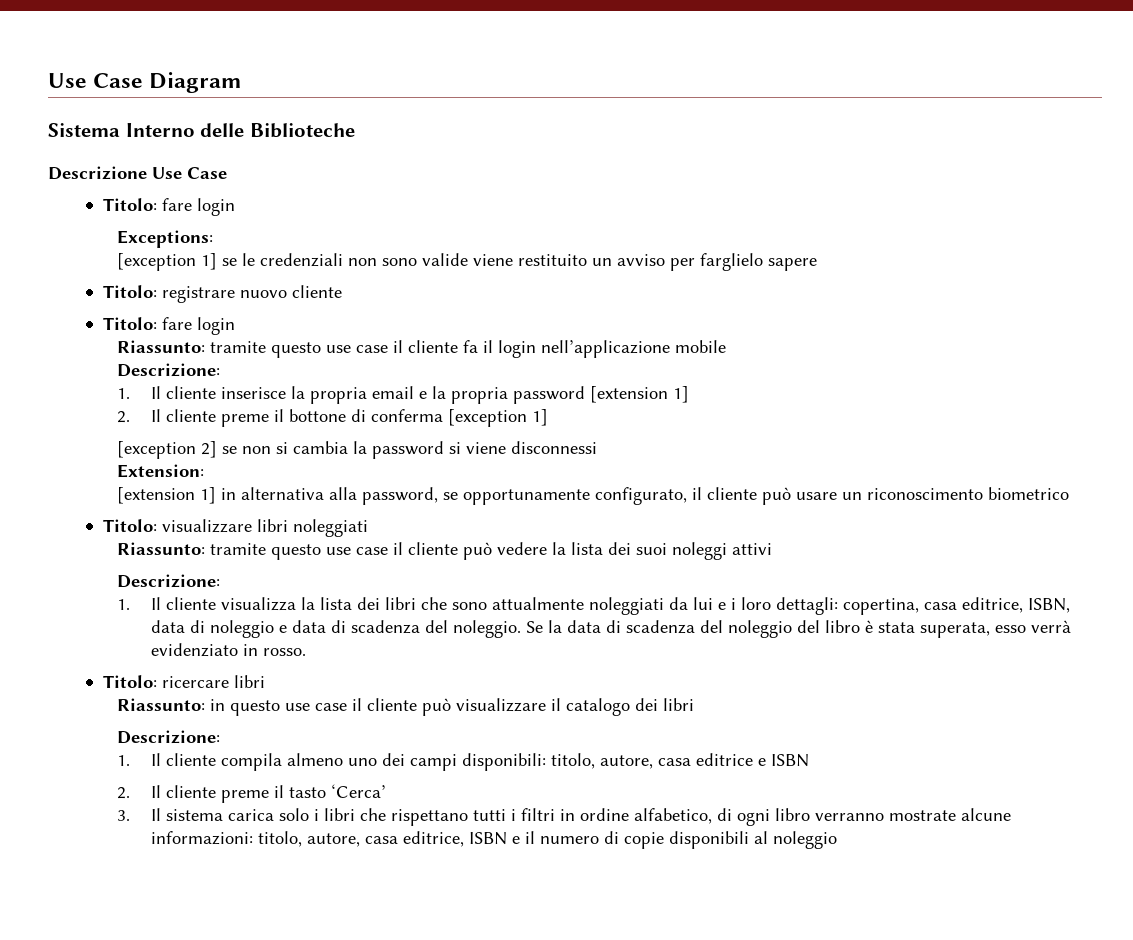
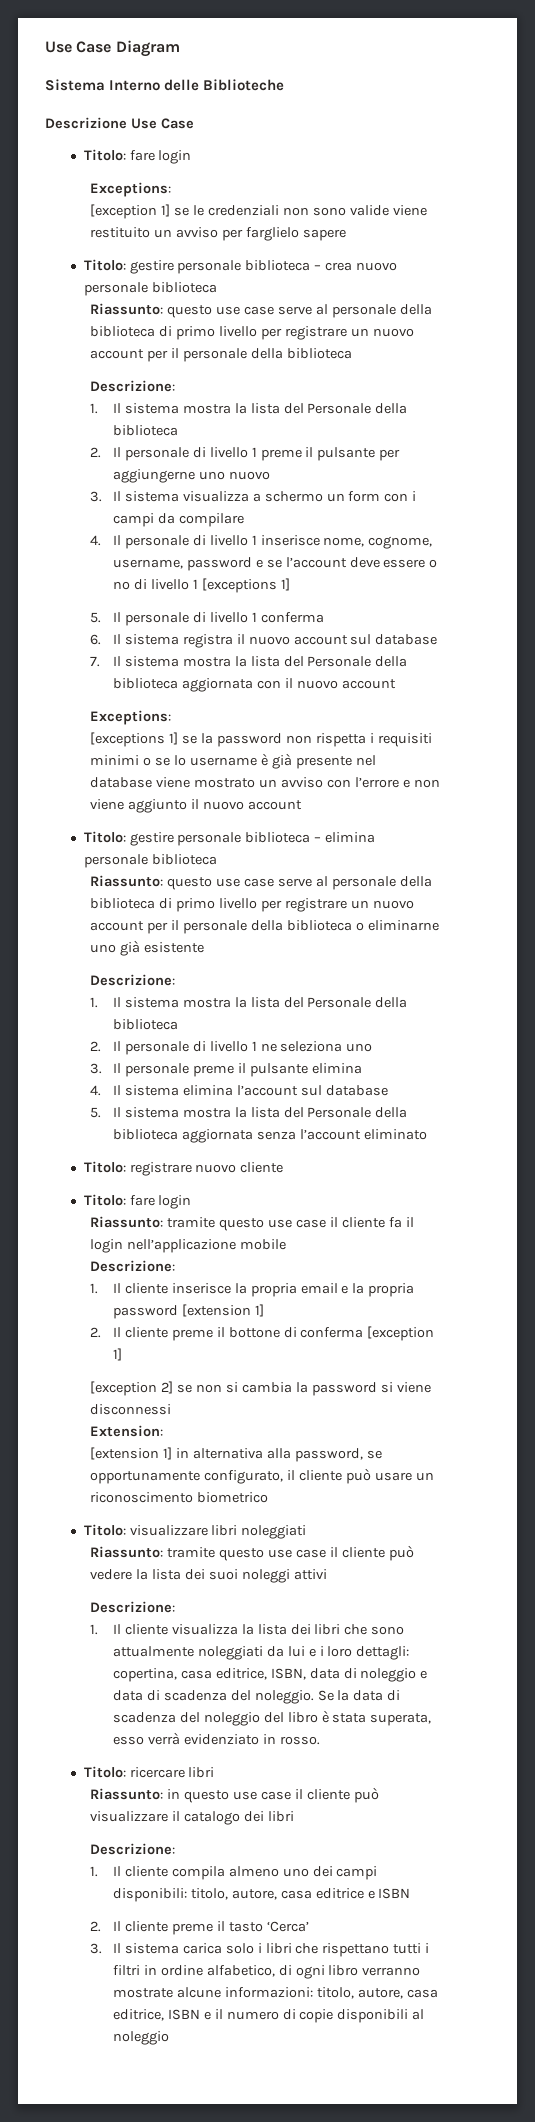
(817, 264) none -> [83,259,398,274] [83,282,217,296] [90,303,432,318] [90,326,414,340] [90,348,352,362] [90,380,176,392] [90,403,408,414] [113,425,179,436] [90,447,401,461] [113,469,270,483] [90,491,417,502] [113,513,244,527] [90,535,433,549] [113,557,438,571] [113,578,290,593] [90,612,324,626] [90,634,438,648] [90,656,408,667] [113,678,396,692] [90,710,172,725] [90,732,432,747] [90,753,376,769] [90,777,440,788] [90,799,302,813] [83,831,376,846] [83,854,217,868] [90,875,432,890] [90,898,414,912] [90,920,439,934] [90,940,205,956] [90,974,176,986] [90,997,408,1008] [113,1019,179,1030] [90,1041,373,1055] [90,1063,362,1077] [90,1085,388,1096] [90,1107,408,1118] [113,1129,427,1143] // Titolo: gestire personale biblioteca – crea nuovo personale biblioteca // Riassunto: questo use case serve al personale della biblioteca di primo livello per registrare un nuovo account per il personale della biblioteca // Descrizione: // 1. Il sistema mostra la lista del Personale della biblioteca // 2. Il personale di livello 1 preme il pulsante per aggiungerne uno nuovo // 3. Il sistema visualizza a schermo un form con i campi da compilare // 4. Il personale di livello 1 inserisce nome, cognome, username, password e se l’account deve essere o no di livello 1 [exceptions 1] // 5. Il personale di livello 1 conferma // 6. Il sistema registra il nuovo account sul database // 7. Il sistema mostra la lista del Personale della biblioteca aggiornata con il nuovo account // Exceptions: // [exceptions 1] se la password non rispetta i requisiti minimi o se lo username è già presente nel database viene mostrato un avviso con l’errore e non viene aggiunto il nuovo account // Titolo: gestire personale biblioteca – elimina personale biblioteca // Riassunto: questo use case serve al personale della biblioteca di primo livello per registrare un nuovo account per il personale della biblioteca o eliminarne uno già esistente // Descrizione: // 1. Il sistema mostra la lista del Personale della biblioteca // 2. Il personale di livello 1 ne seleziona uno // 3. Il personale preme il pulsante elimina // 4. Il sistema elimina l’account sul database // 5. Il sistema mostra la lista del Personale della biblioteca aggiornata senza l’account eliminato

